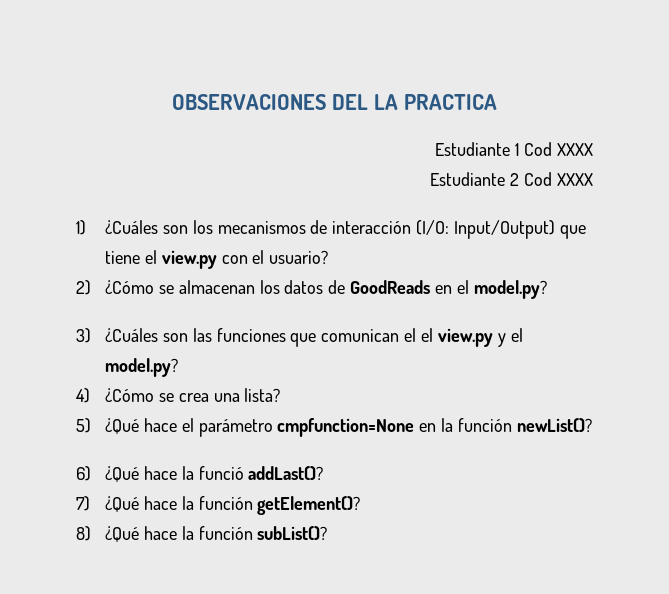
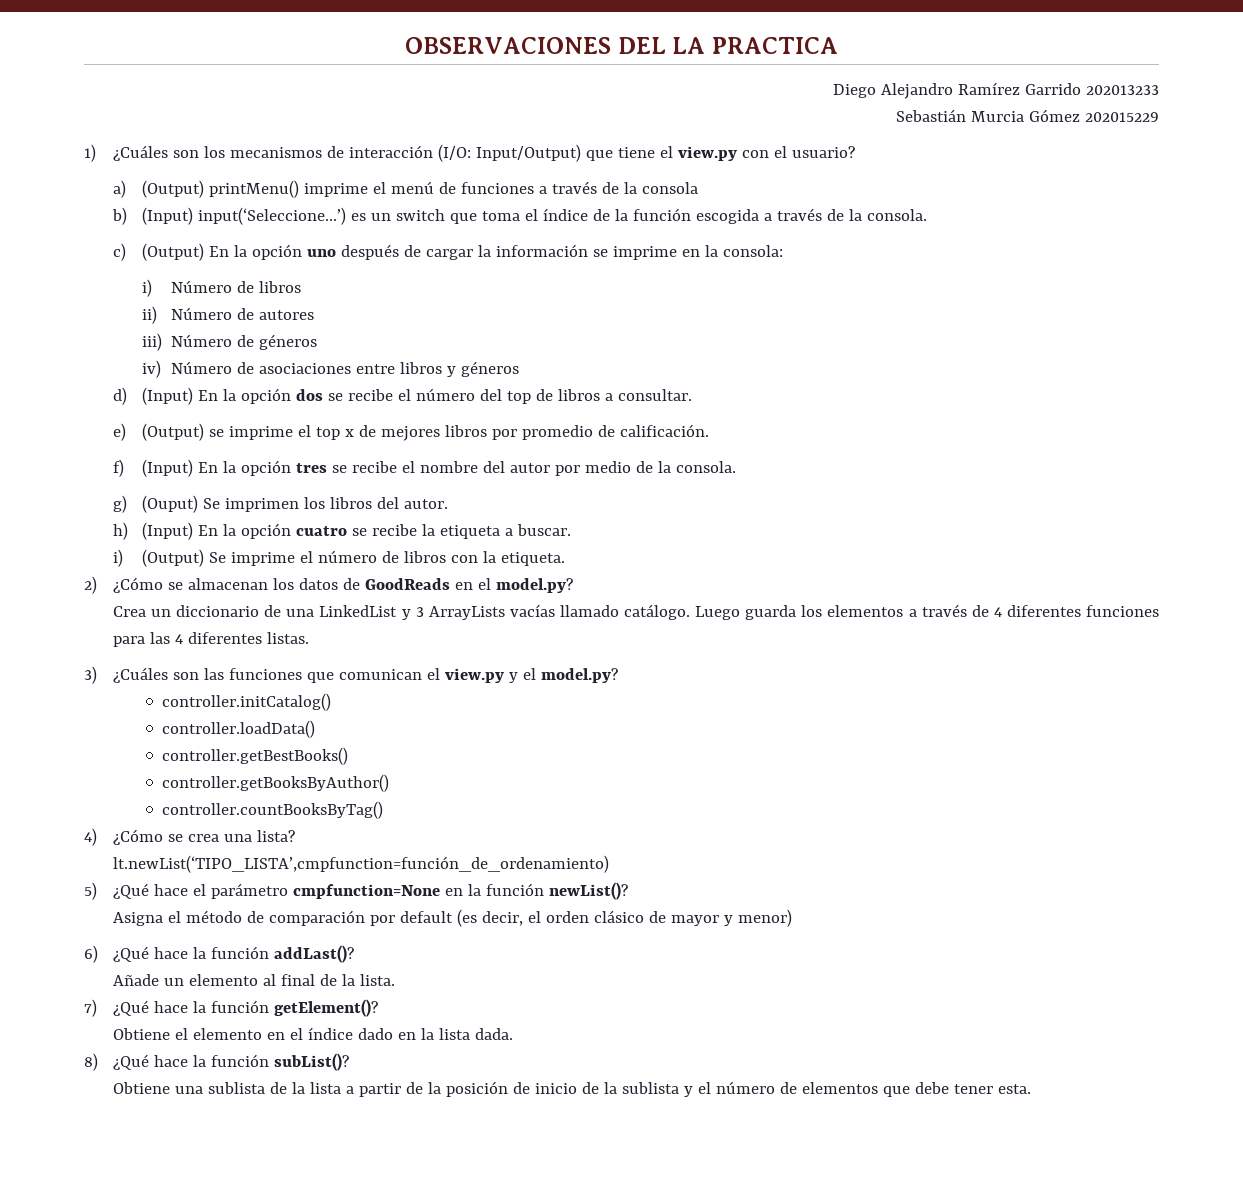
[435,142,593,156] [430,172,593,186] Estudiante 1 Cod XXXX // Estudiante 2 Cod XXXX -> [833,82,1159,99] [896,109,1159,122] Diego Alejandro Ramírez Garrido 202013233 // Sebastián Murcia Gómez 202015229
(329, 257) none -> [112,180,698,198] [111,207,927,225] [112,243,783,261] [141,279,301,297] [141,306,314,324] [141,333,318,351] [141,360,519,378] [112,387,692,405] [112,423,709,441] [112,459,736,477] [112,495,448,513] [112,522,571,540] [112,549,565,567] // a) (Output) printMenu() imprime el menú de funciones a través de la consola // b) (Input) input(‘Seleccione…’) es un switch que toma el índice de la función escogida a través de la consola. // c) (Output) En la opción uno después de cargar la información se imprime en la consola: // i) Número de libros // ii) Número de autores // iii) Número de géneros // iv) Número de asociaciones entre libros y géneros // d) (Input) En la opción dos se recibe el número del top de libros a consultar. // e) (Output) se imprime el top x de mejores libros por promedio de calificación. // f) (Input) En la opción tres se recibe el nombre del autor por medio de la consola. // g) (Ouput) Se imprimen los libros del autor. // h) (Input) En la opción cuatro se recibe la etiqueta a buscar. // i) (Output) Se imprime el número de libros con la etiqueta.
(547, 289) none -> [112,604,1160,620] [112,632,309,647] // Crea un diccionario de una LinkedList y 3 ArrayLists vacías llamado catálogo. Luego guarda los elementos a través de 4 diferentes funciones para las 4 diferentes listas.
[420,328,433,342] el -> (440, 674) none
(178, 367) none -> [162,693,332,711] [162,720,316,738] [162,747,349,765] [162,774,390,792] [162,801,384,819] // controller.initCatalog() // controller.loadData() // controller.getBestBooks() // controller.getBooksByAuthor() // controller.countBooksByTag()
(281, 395) none -> [112,855,609,873] // lt.newList(‘TIPO_LISTA’,cmpfunction=función_de_ordenamiento)
(592, 425) none -> [112,909,792,927] // Asigna el método de comparación por default (es decir, el orden clásico de mayor y menor)
[198,466,244,480] funció -> [210,946,269,959] función
(324, 473) none -> [112,974,395,986] // Añade un elemento al final de la lista.
(361, 505) none -> [112,1027,513,1040] // Obtiene el elemento en el índice dado en la lista dada.
(328, 533) none -> [112,1081,1031,1097] // Obtiene una sublista de la lista a partir de la posición de inicio de la sublista y el número de elementos que debe tener esta.

